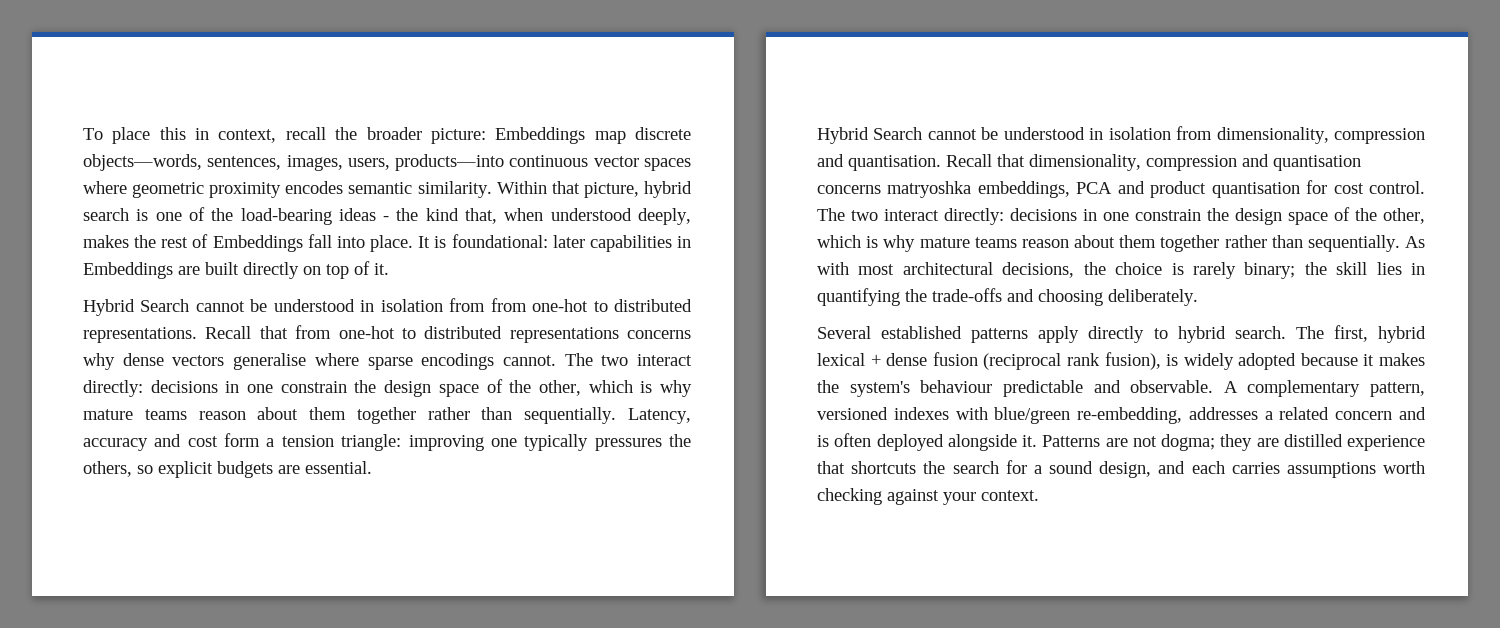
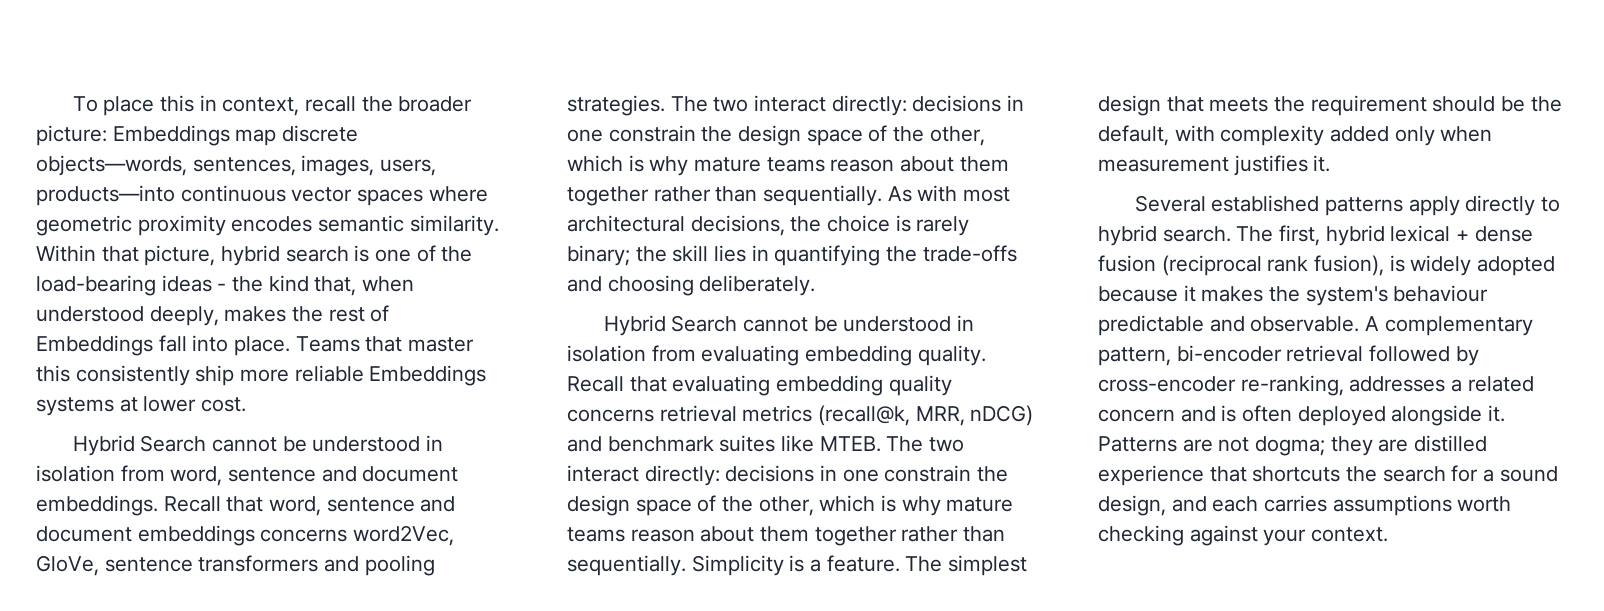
[418,234,691,252] [83,261,389,279] [83,298,692,316] [83,325,691,343] [83,353,692,370] [83,379,692,397] [83,407,691,424] [83,433,692,451] [83,461,372,478] [817,126,1425,144] [817,154,1361,171] [817,180,1425,198] It is foundational: later capabilities in Embeddings are built directly on top of it. // Hybrid Search cannot be understood in isolation from from one-hot to distributed representations. Recall that from one-hot to distributed representations concerns why dense vectors generalise where sparse encodings cannot. The two interact directly: decisions in one constrain the design space of the other, which is why mature teams reason about them together rather than sequentially. Latency, accuracy and cost form a tension triangle: improving one typically pressures the others, so explicit budgets are essential. // Hybrid Search cannot be understood in isolation from dimensionality, compression and quantisation. Recall that dimensionality, compression and quantisation concerns matryoshka embeddings, PCA and product quantisation for cost control. -> [295,336,475,352] [36,365,487,386] [36,396,247,416] [72,435,443,456] [36,465,459,486] [36,495,456,516] [36,525,455,546] [36,555,435,576] [567,95,665,116] Teams that master this consistently ship more reliable Embeddings systems at lower cost. // Hybrid Search cannot be understood in isolation from word, sentence and document embeddings. Recall that word, sentence and document embeddings concerns word2Vec, GloVe, sentence transformers and pooling strategies.
(1198, 297) none -> [603,315,974,336] [567,345,986,366] [567,375,952,396] [567,405,1034,426] [567,435,965,452] [567,465,1009,486] [567,495,1014,516] [567,526,1006,546] [567,555,1028,576] [1098,95,1562,116] [1098,125,1493,146] [1098,155,1331,176] // Hybrid Search cannot be understood in isolation from evaluating embedding quality. Recall that evaluating embedding quality concerns retrieval metrics (recall@k, MRR, nDCG) and benchmark suites like MTEB. The two interact directly: decisions in one constrain the design space of the other, which is why mature teams reason about them together rather than sequentially. Simplicity is a feature. The simplest design that meets the requirement should be the default, with complexity added only when measurement justifies it.
[817,407,1183,424] versioned indexes with blue/green re-embedding, -> [1176,345,1479,366] [1098,375,1344,396] bi-encoder retrieval followed by cross-encoder re-ranking,

